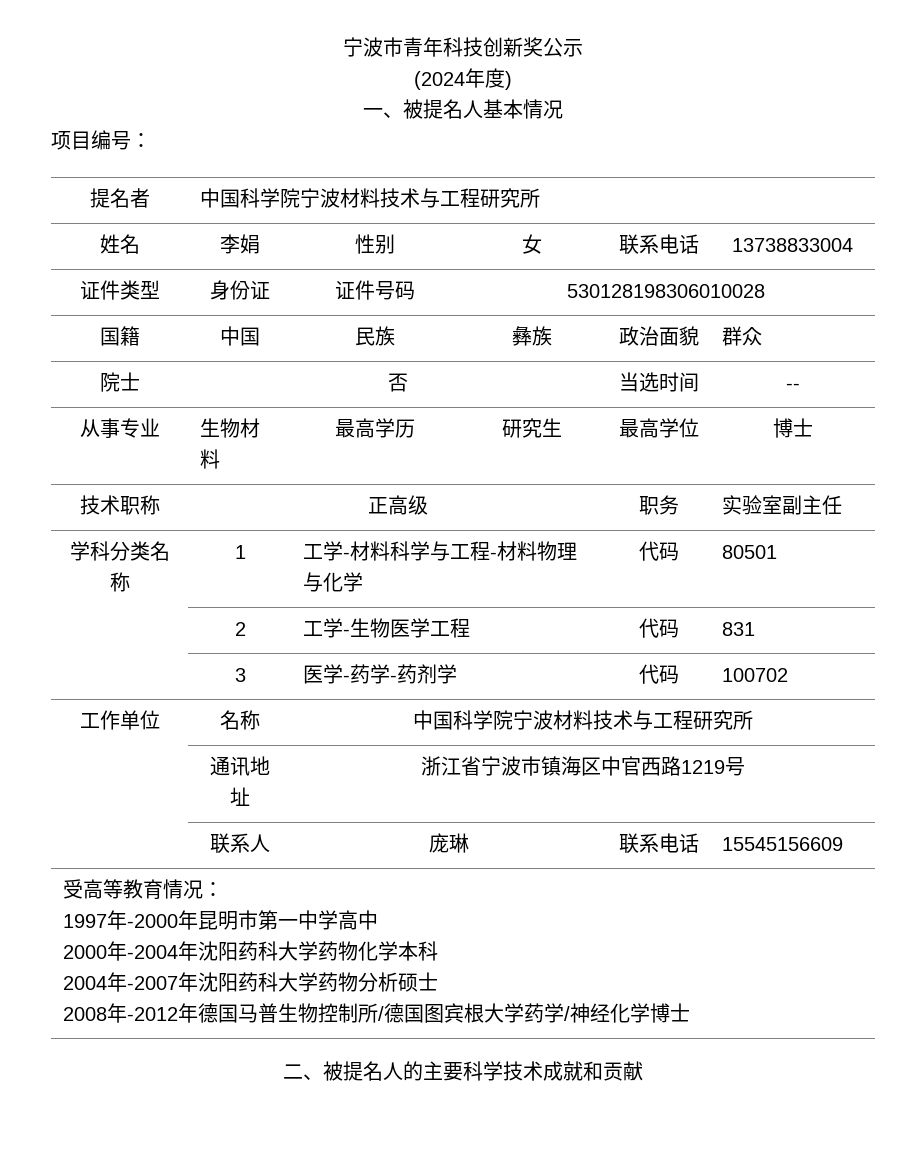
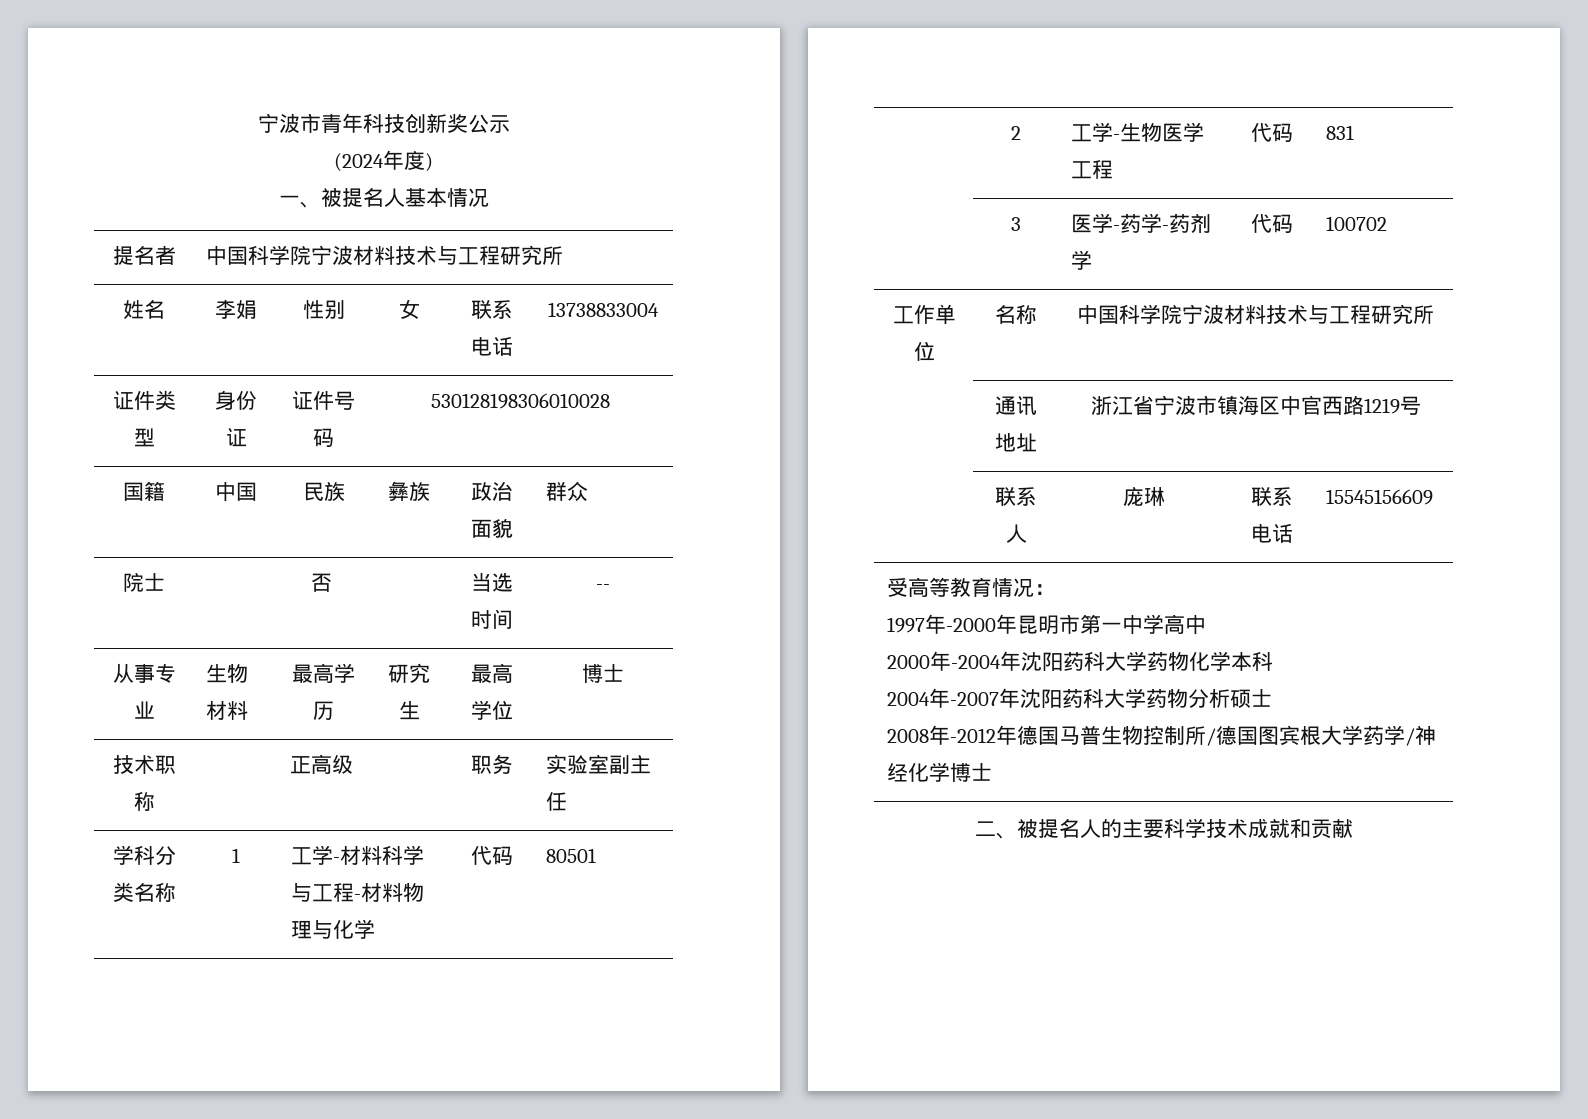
[51,130,151,150] // 项目编号： -> (489, 197) none

